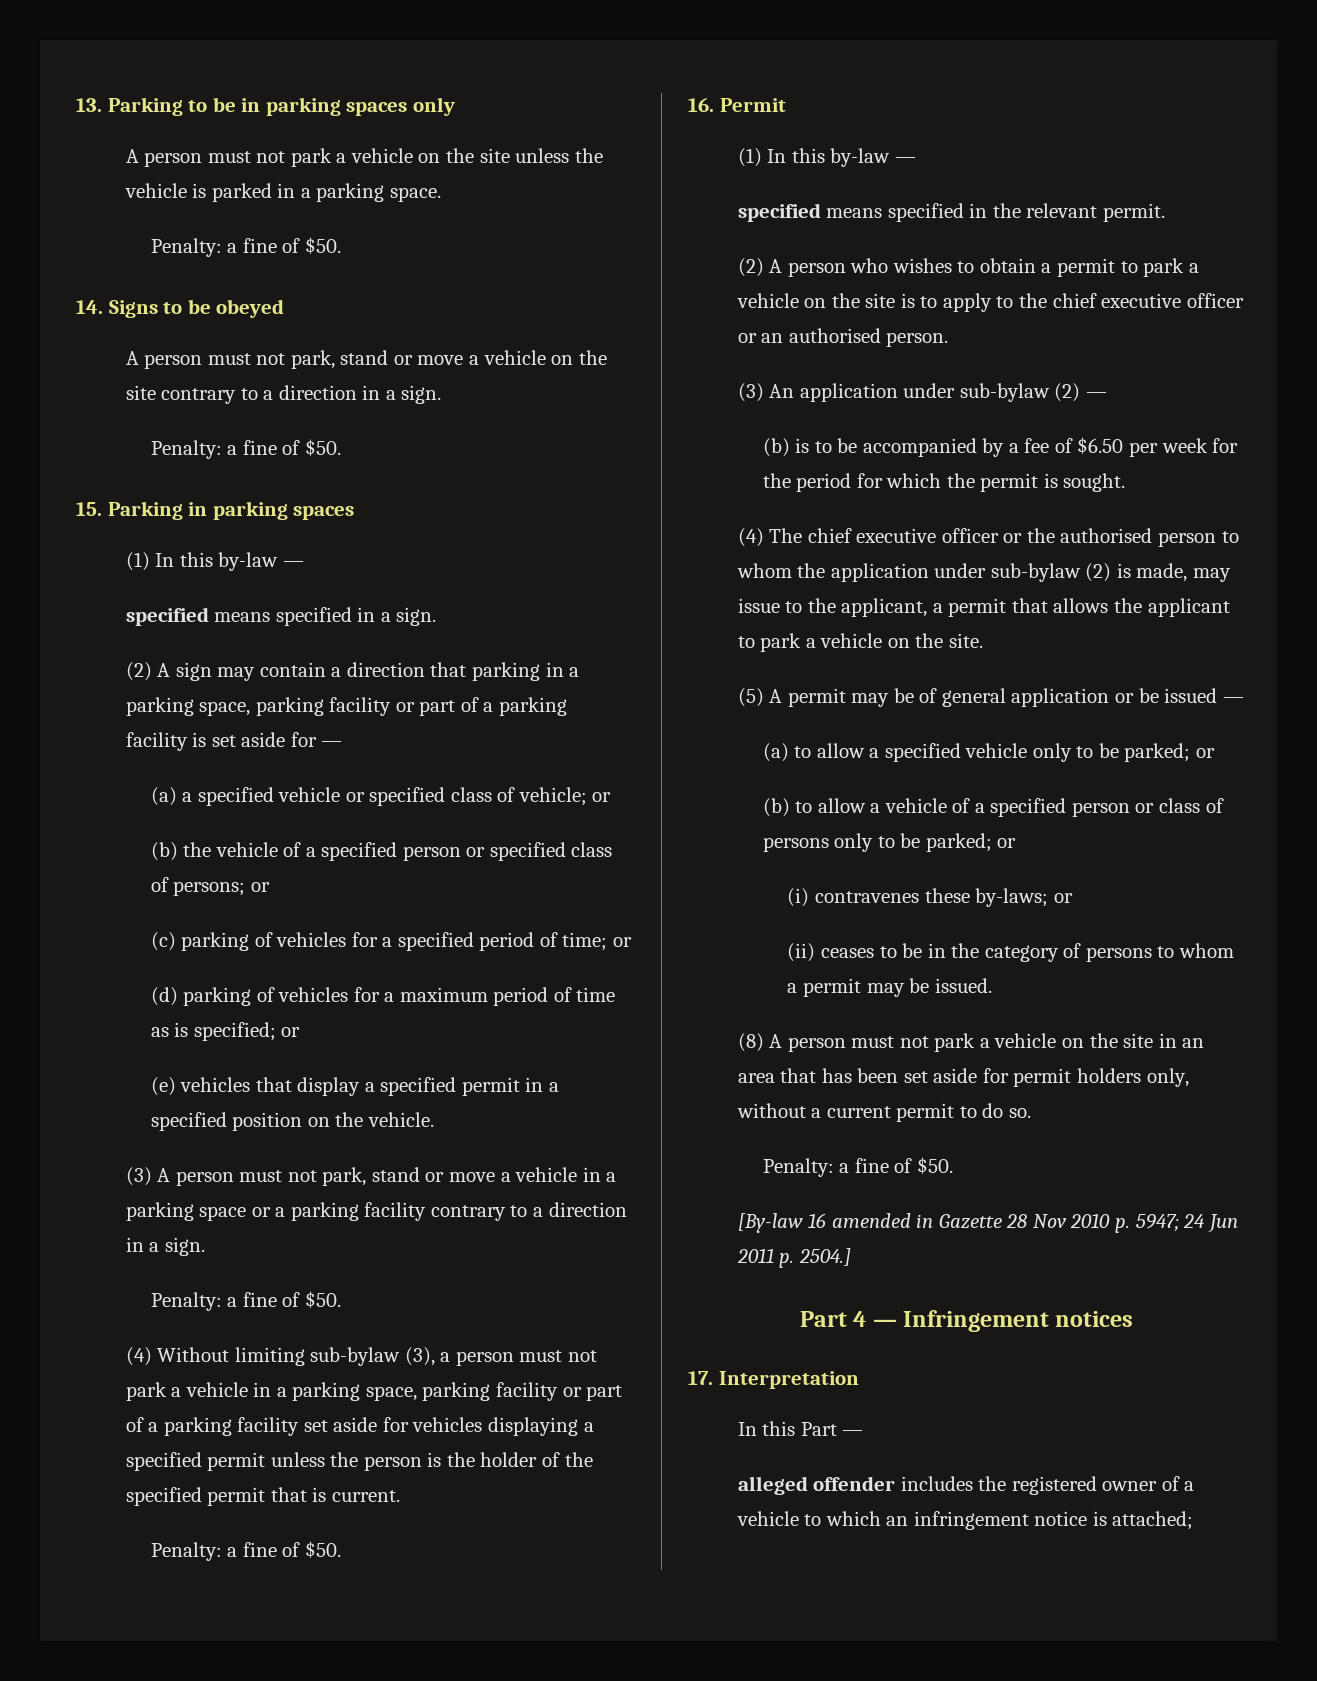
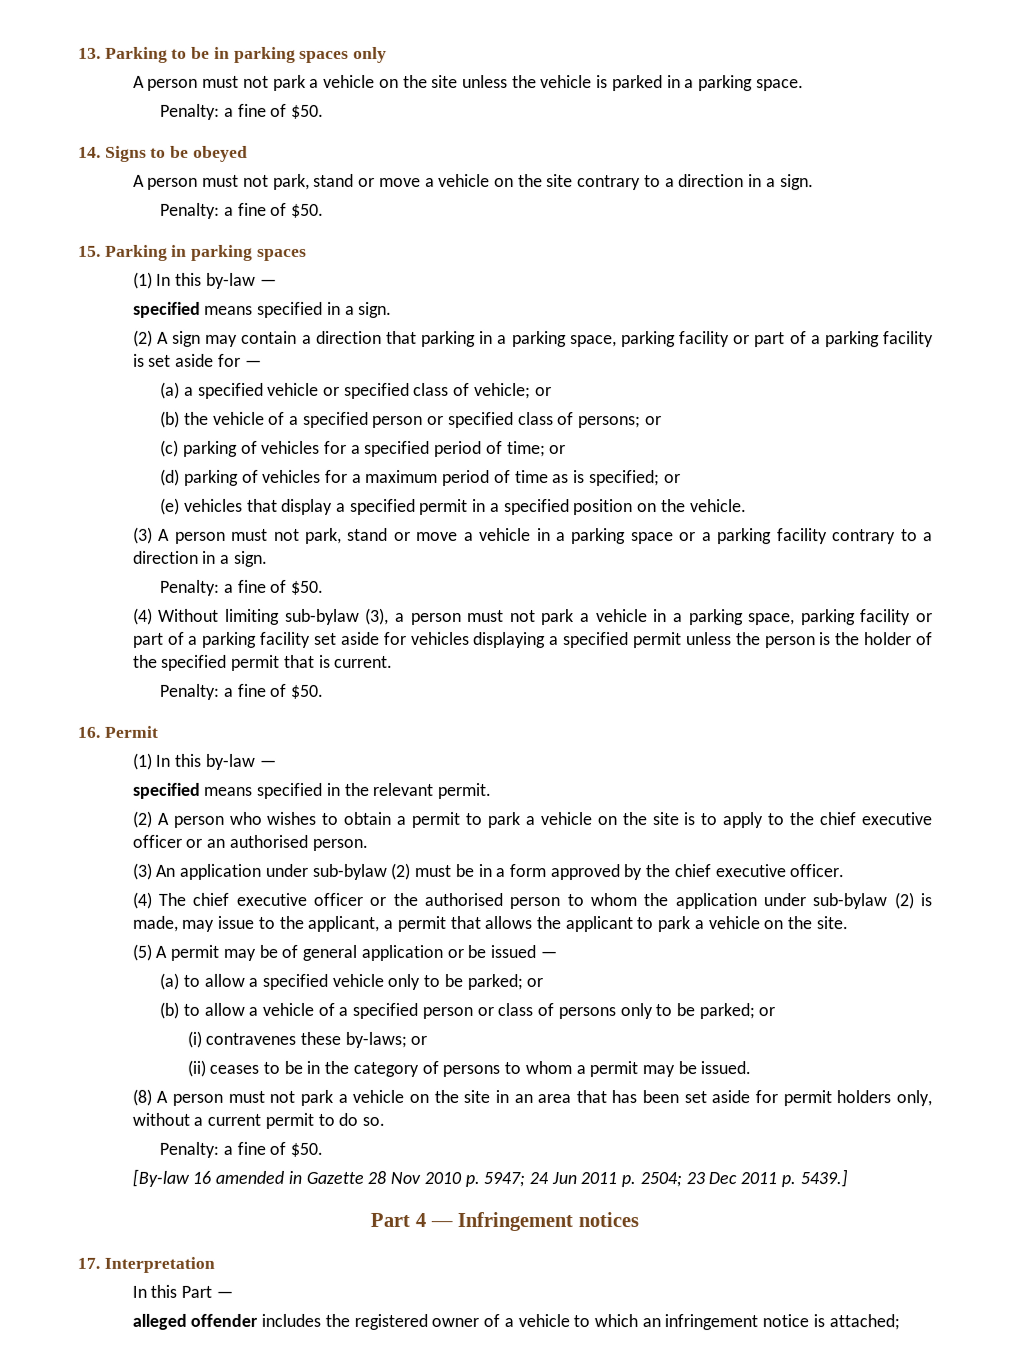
[1085,392,1107,398] [762,437,1239,457] [762,473,1126,492] — // (b) is to be accompanied by a fee of $6.50 per week for the period for which the permit is sought. -> [414,863,845,881] must be in a form approved by the chief executive officer.
[798,1248,851,1266] 2504.] -> [639,1169,848,1188] 2504; 23 Dec 2011 p. 5439.]

